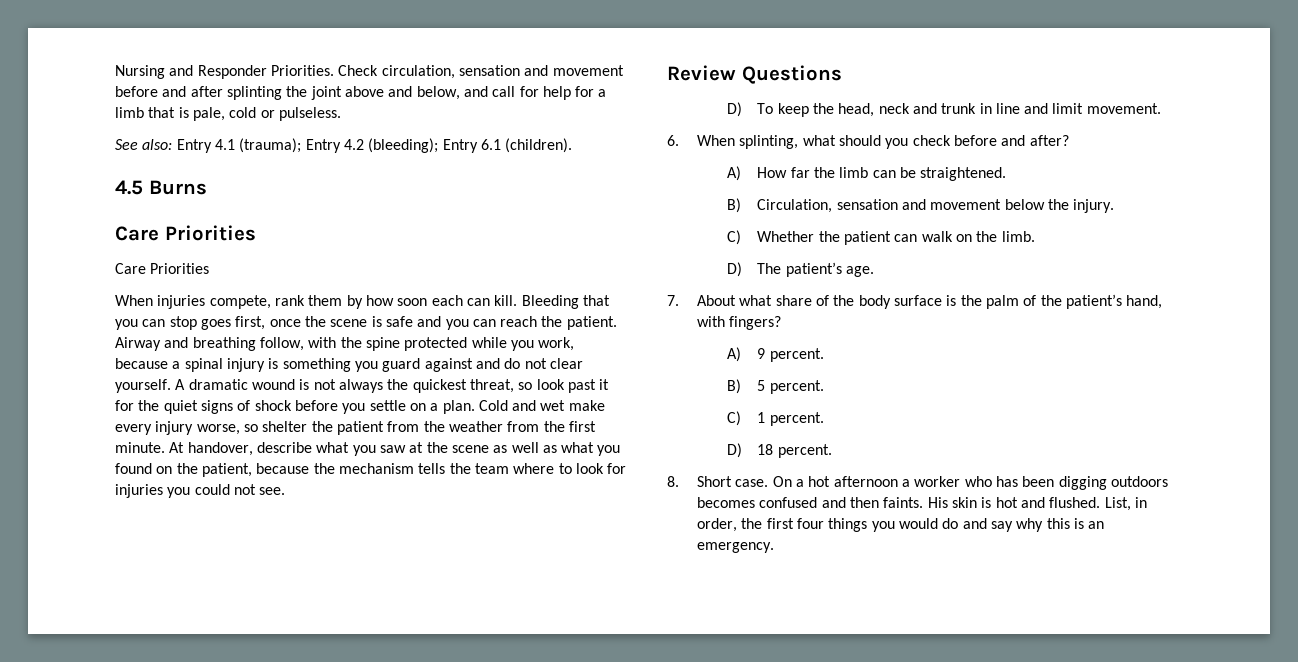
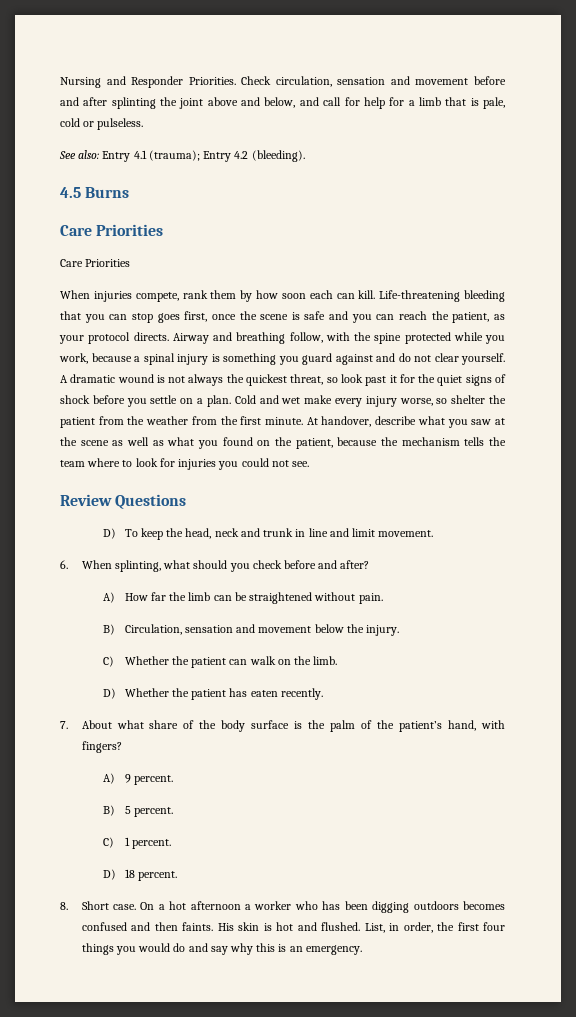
[368,138,573,153] (bleeding); Entry 6.1 (children). -> [251,150,305,162] (bleeding).
[521,295,579,309] Bleeding -> [379,290,505,302] Life-threatening bleeding
[566,316,617,330] patient. -> [452,312,505,323] [59,332,169,344] patient, as your protocol directs.
[920,167,1007,181] straightened. -> [249,592,383,604] straightened without pain.
[757,262,874,277] The patient’s age. -> [124,688,323,700] Whether the patient has eaten recently.

